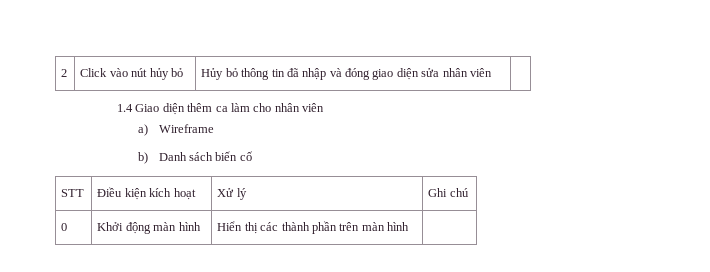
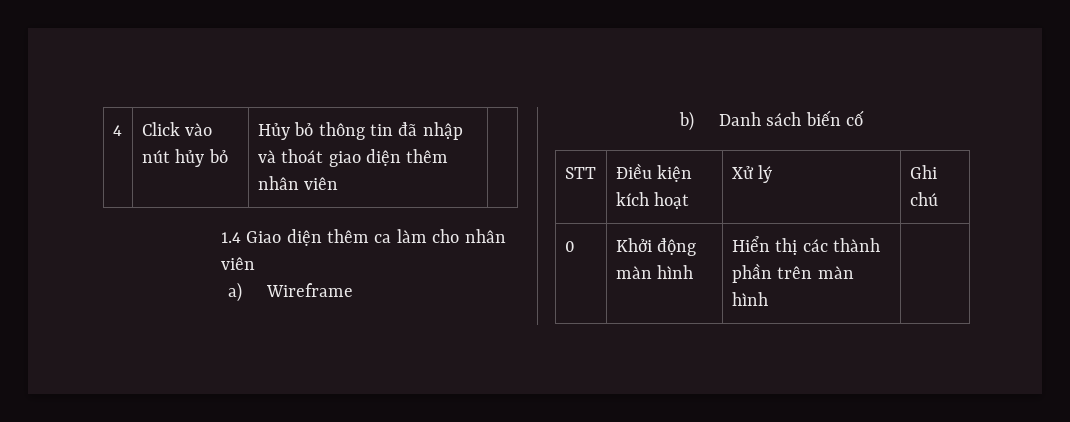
[61,69,68,77] 2 -> [112,125,122,136] 4
[345,68,371,80] đóng -> [281,149,324,163] thoát
[421,68,440,77] sửa -> [406,149,449,163] thêm

